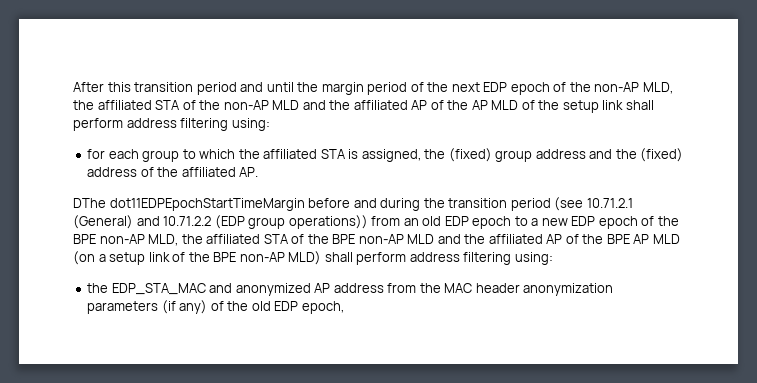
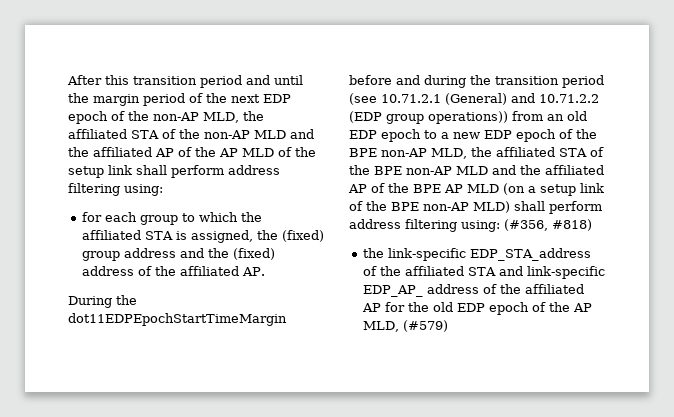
[73,198,106,208] DThe -> [68,295,137,308] During the
[87,283,614,296] [87,300,344,314] // the EDP_STA_MAC and anonymized AP address from the MAC header anonymization parameters (if any) of the old EDP epoch, -> [504,219,592,231] [363,248,592,261] [363,266,606,279] [363,284,585,297] [362,302,593,315] [363,320,449,332] (#356, #818) // the link-specific EDP_STA_address of the affiliated STA and link-specific EDP_AP_ address of the affiliated AP for the old EDP epoch of the AP MLD, (#579)

